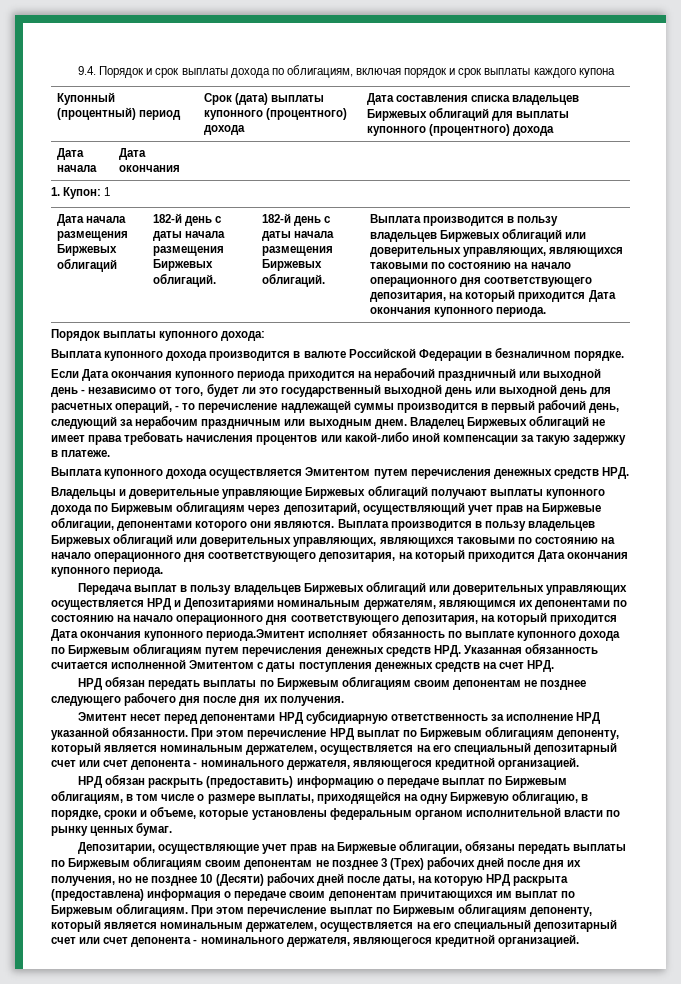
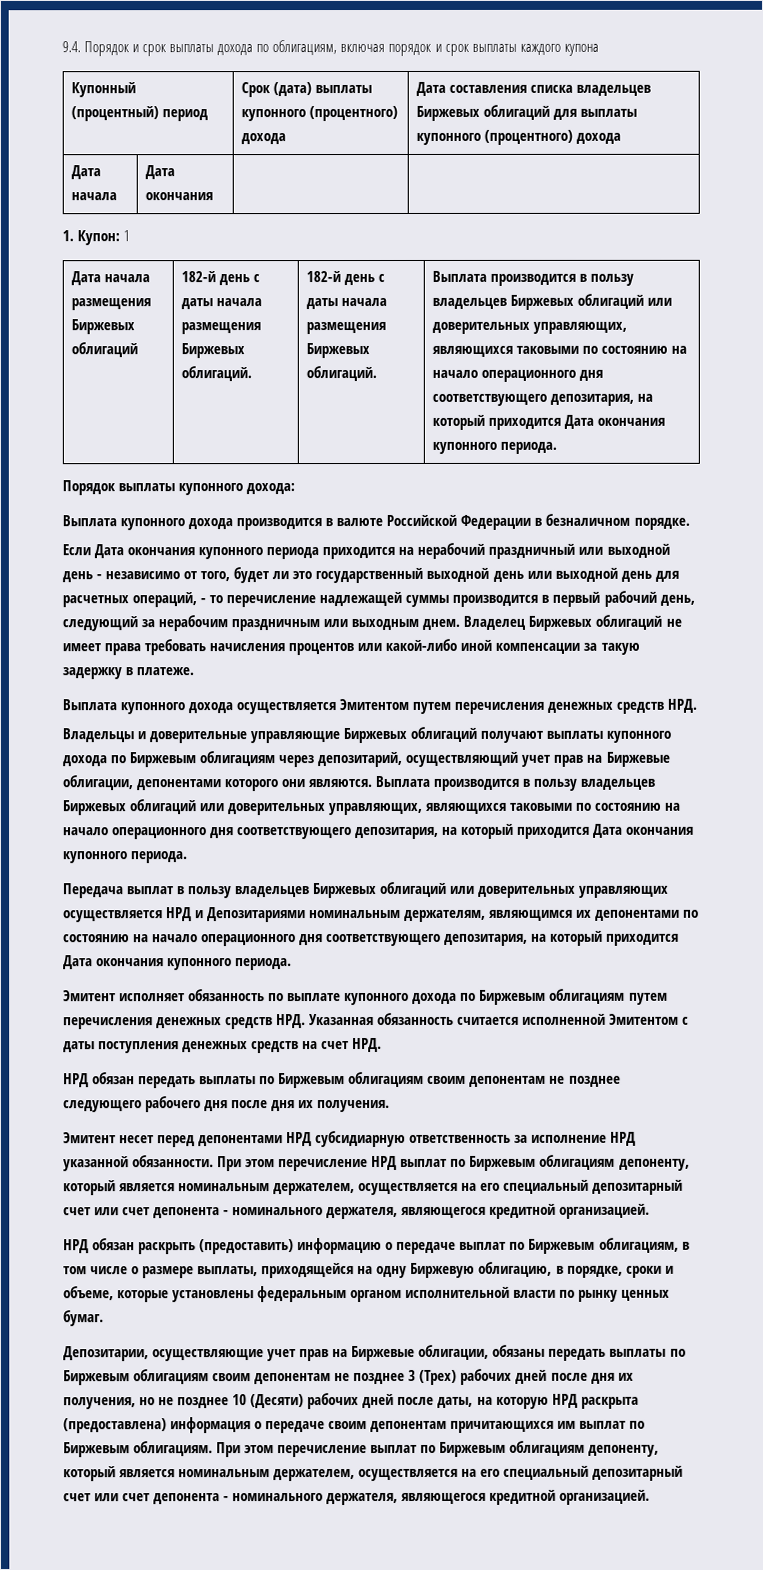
[206,629,306,641] периода.Эмитент -> [235,958,293,971] [63,990,116,1002] периода. // Эмитент

